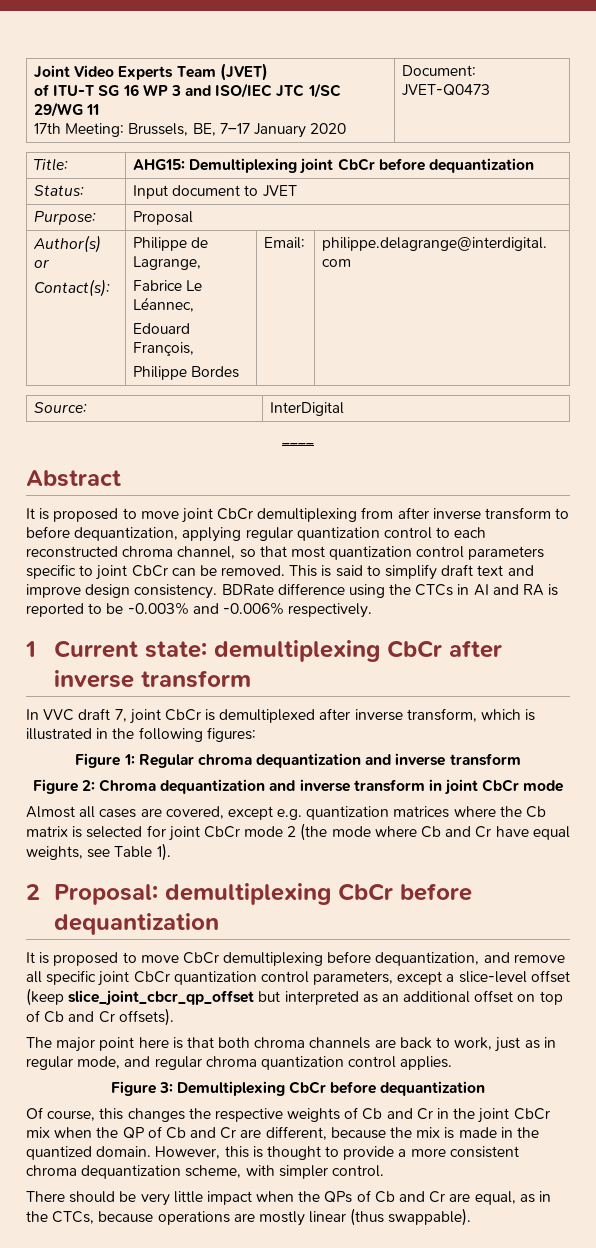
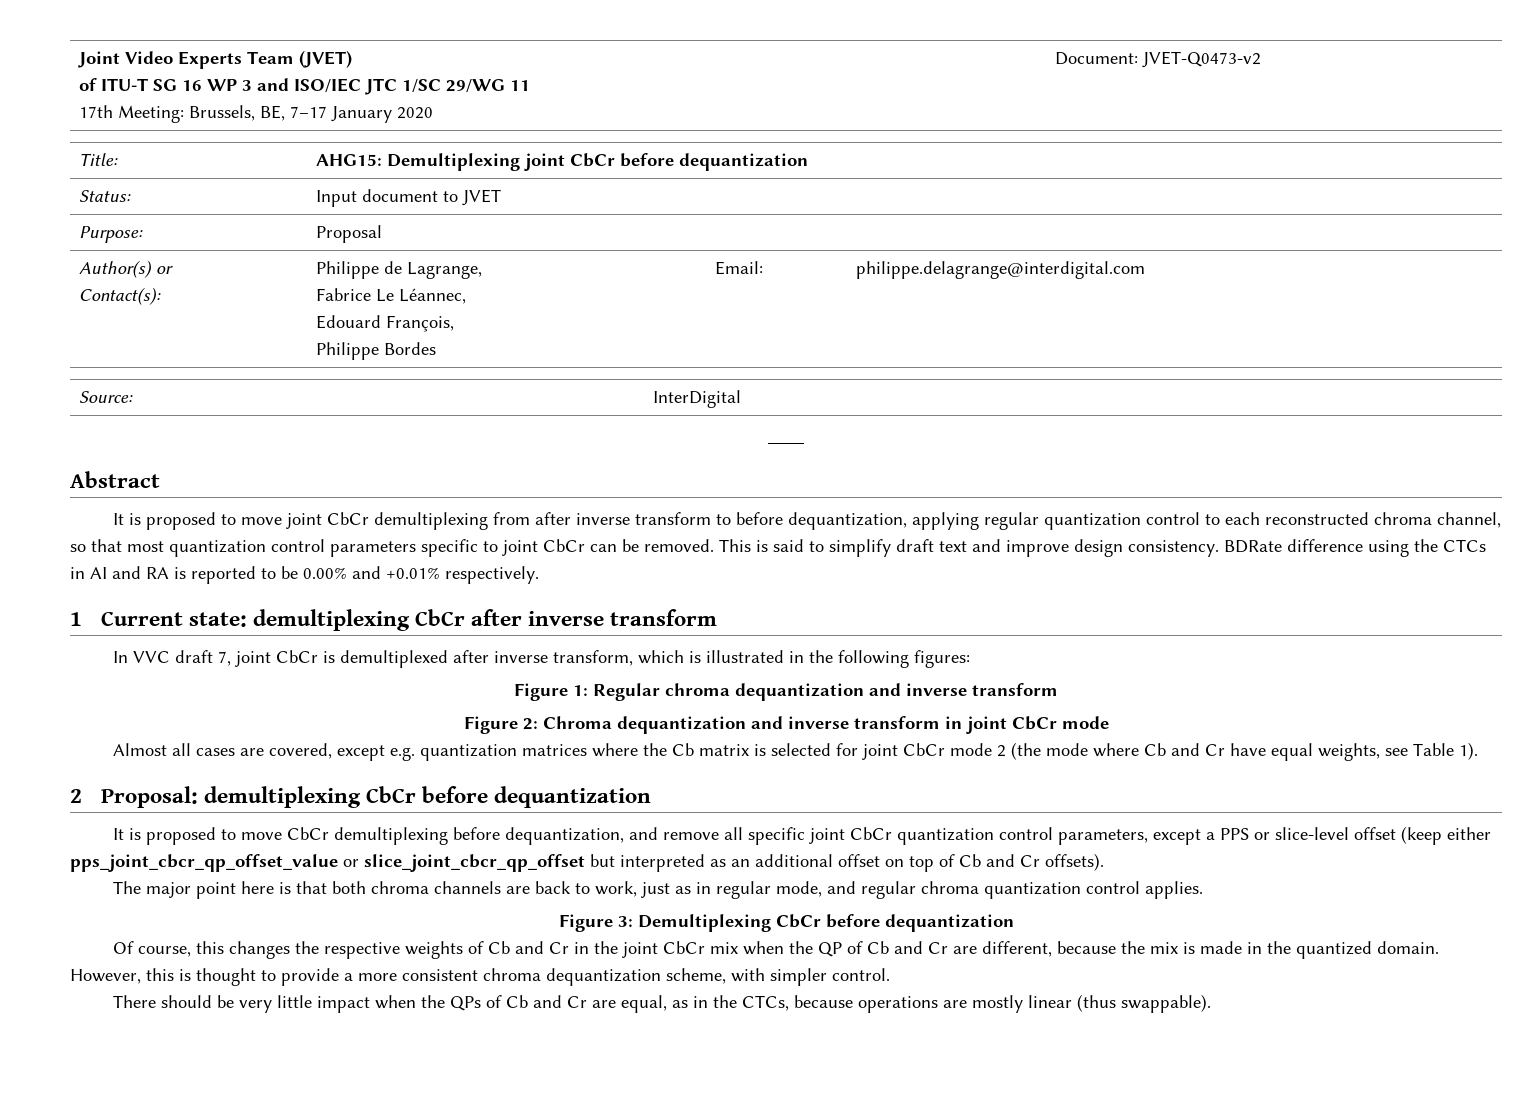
[402,84,491,96] JVET-Q0473 -> [1141,51,1261,68] JVET-Q0473-v2
[127,602,284,615] -0.003% and -0.006% -> [303,566,440,579] 0.00% and +0.01%
(455, 978) none -> [1220,828,1271,840] PPS or
(64, 997) none -> [1447,827,1492,840] [70,854,359,872] either pps_joint_cbcr_qp_offset_value or

